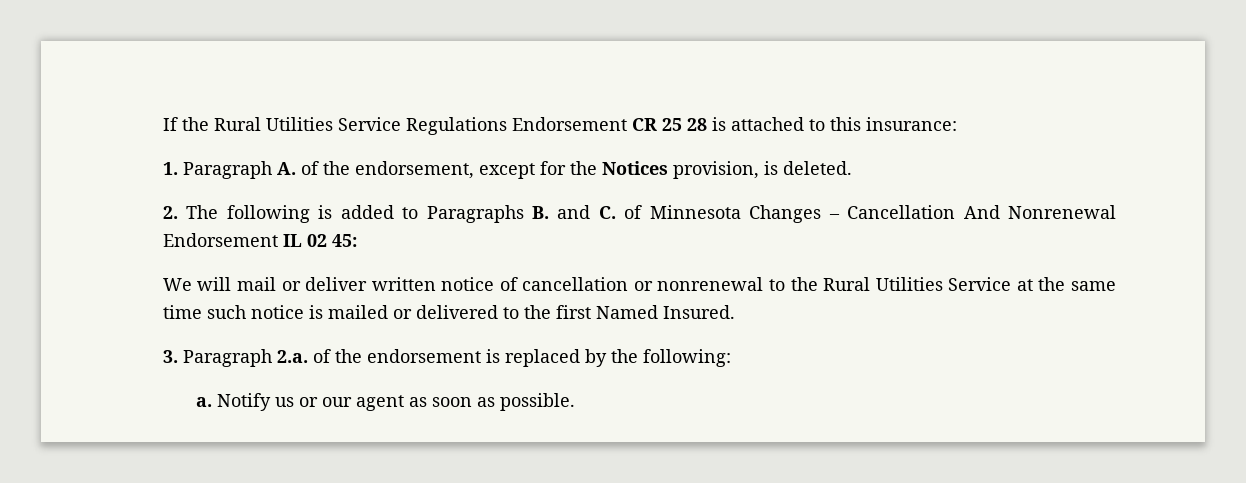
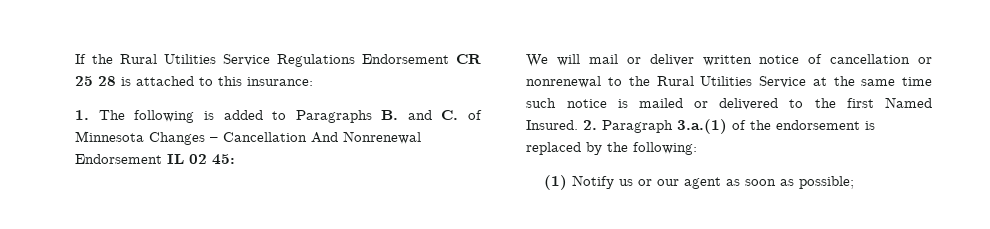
[182,161,852,179] [162,206,178,219] Paragraph A. of the endorsement, except for the Notices provision, is deleted. // 2. -> (90, 115) none
[162,349,308,367] // 3. Paragraph 2.a. -> [583,119,728,134] 2. Paragraph 3.a.(1)
[195,397,212,407] a. -> [543,175,567,190] (1)
[499,393,575,411] possible. -> [798,176,854,189] possible;

